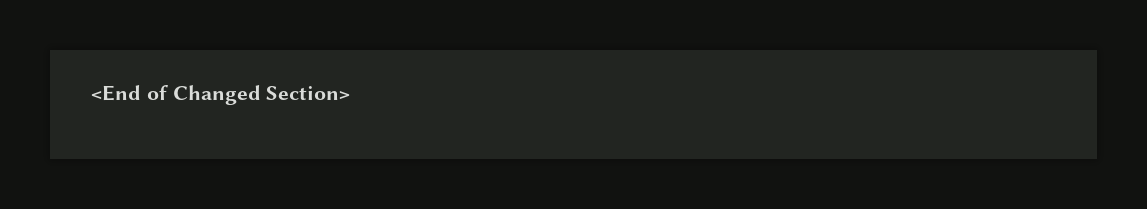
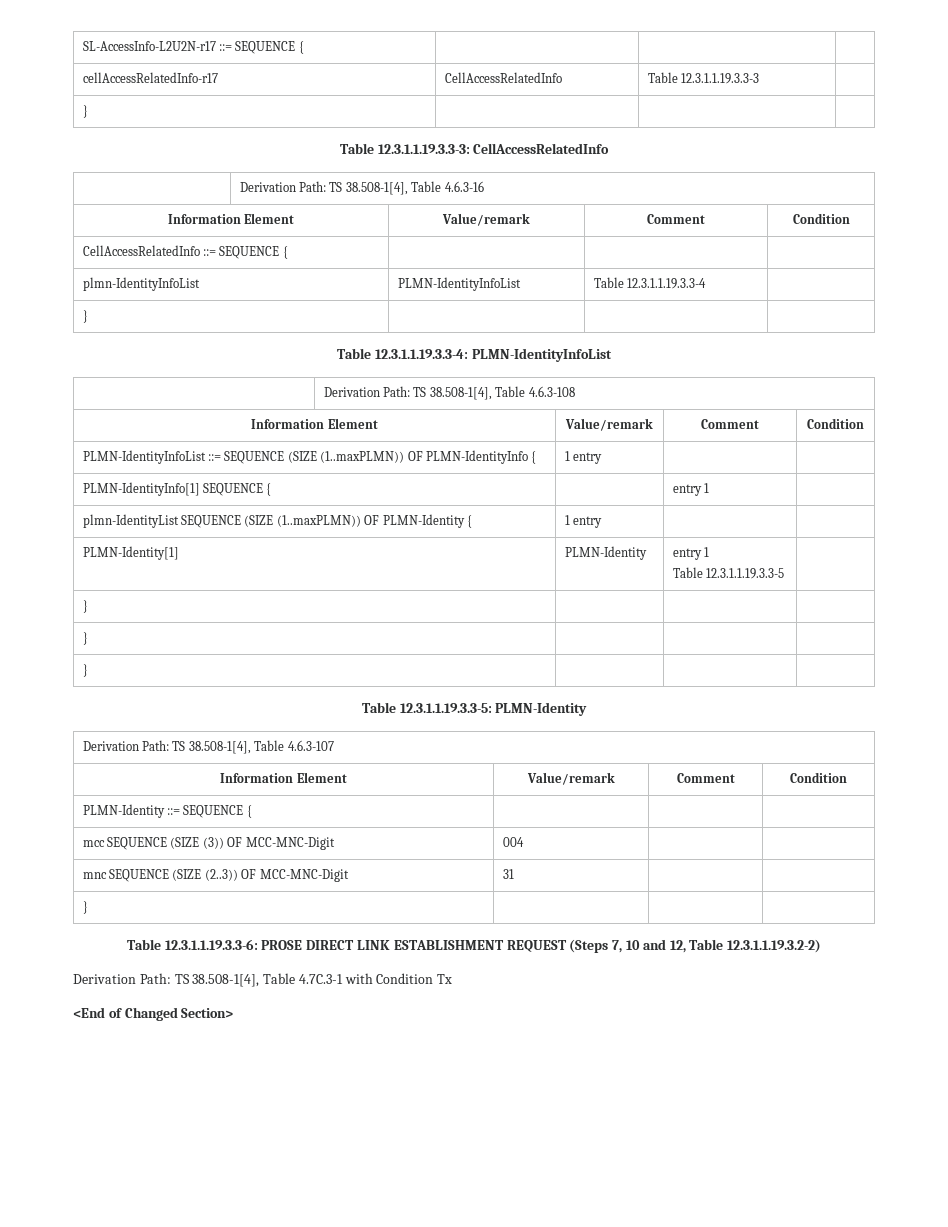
(91, 93) none -> [82,41,304,54] [82,72,218,83] [444,72,562,83] [647,72,760,84] [82,105,88,118] [339,143,610,154] [239,181,484,195] [167,213,295,224] [442,213,530,226] [647,214,705,224] [792,213,850,224] [82,245,288,259] [82,277,200,291] [397,277,521,291] [593,277,707,289] [82,310,88,323] [337,348,612,362] [323,386,575,400] [251,418,378,429] [565,418,653,431] [701,419,759,429] [807,418,864,429] [82,450,537,464] [564,451,603,464] [82,482,272,496] [672,483,710,496] [82,514,472,528] [564,515,603,528] [82,546,179,560] [564,546,647,560] [672,547,710,560] [672,567,785,579] [82,600,88,613] [82,632,88,645] [82,664,88,677] [361,702,588,716] [82,740,334,754] [220,772,347,783] [526,772,615,785] [676,773,735,783] [790,772,847,783] [82,804,252,818] [82,837,335,850] [502,837,524,847] [82,869,349,882] [502,869,514,879] [82,901,88,914] [126,939,822,953] [73,973,453,987] SL-AccessInfo-L2U2N-r17 ::= SEQUENCE { | | | // cellAccessRelatedInfo-r17 | CellAccessRelatedInfo | Table 12.3.1.1.19.3.3-3 | // } | | | // Table 12.3.1.1.19.3.3-3: CellAccessRelatedInfo // | Derivation Path: TS 38.508-1[4], Table 4.6.3-16 // Information Element | Value/remark | Comment | Condition // CellAccessRelatedInfo ::= SEQUENCE { | | | // plmn-IdentityInfoList | PLMN-IdentityInfoList | Table 12.3.1.1.19.3.3-4 | // } | | | // Table 12.3.1.1.19.3.3-4: PLMN-IdentityInfoList // | Derivation Path: TS 38.508-1[4], Table 4.6.3-108 // Information Element | Value/remark | Comment | Condition // PLMN-IdentityInfoList ::= SEQUENCE (SIZE (1..maxPLMN)) OF PLMN-IdentityInfo { | 1 entry | | // PLMN-IdentityInfo[1] SEQUENCE { | | entry 1 | // plmn-IdentityList SEQUENCE (SIZE (1..maxPLMN)) OF PLMN-Identity { | 1 entry | | // PLMN-Identity[1] | PLMN-Identity | entry 1 // Table 12.3.1.1.19.3.3-5 | // } | | | // } | | | // } | | | // Table 12.3.1.1.19.3.3-5: PLMN-Identity // Derivation Path: TS 38.508-1[4], Table 4.6.3-107 // Information Element | Value/remark | Comment | Condition // PLMN-Identity ::= SEQUENCE { | | | // mcc SEQUENCE (SIZE (3)) OF MCC-MNC-Digit | 004 | | // mnc SEQUENCE (SIZE (2..3)) OF MCC-MNC-Digit | 31 | | // } | | | // Table 12.3.1.1.19.3.3-6: PROSE DIRECT LINK ESTABLISHMENT REQUEST (Steps 7, 10 and 12, Table 12.3.1.1.19.3.2-2) // Derivation Path: TS 38.508-1[4], Table 4.7C.3-1 with Condition Tx //

